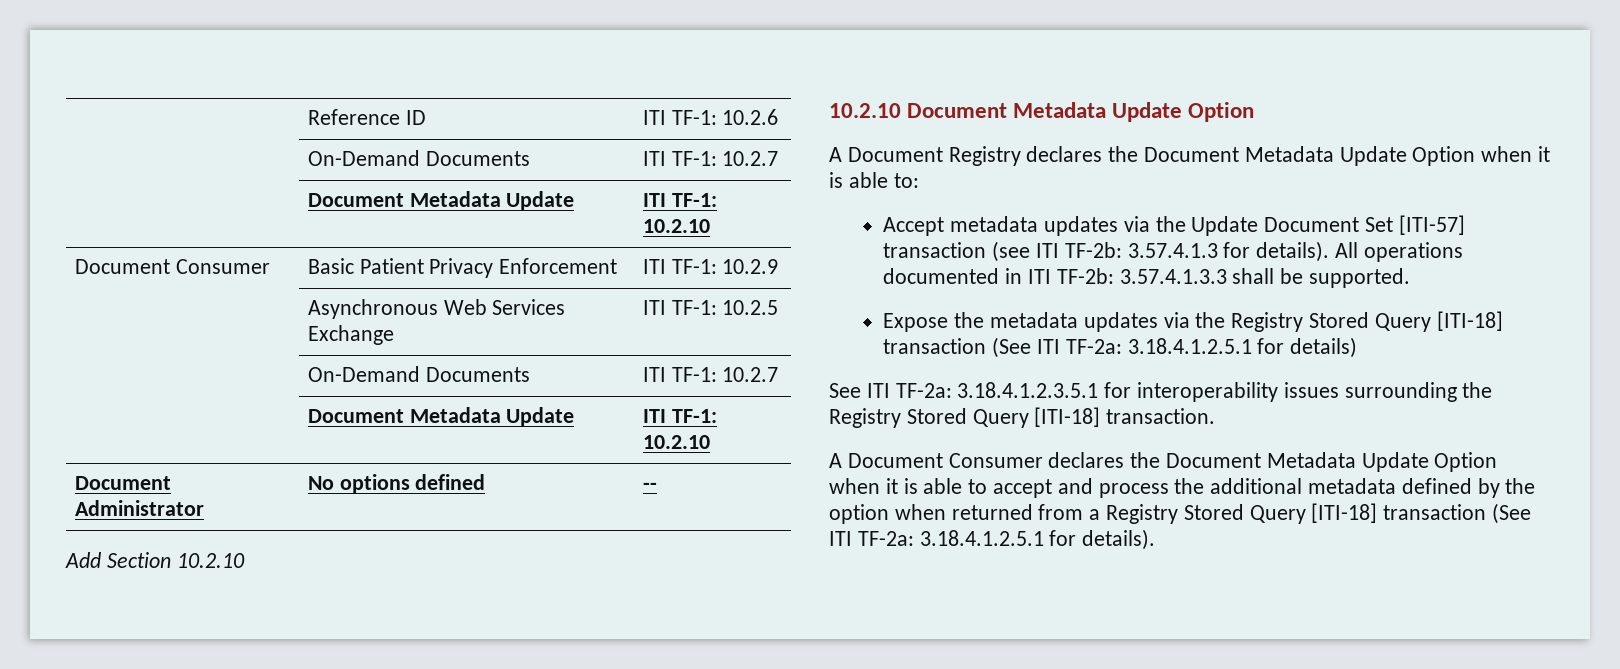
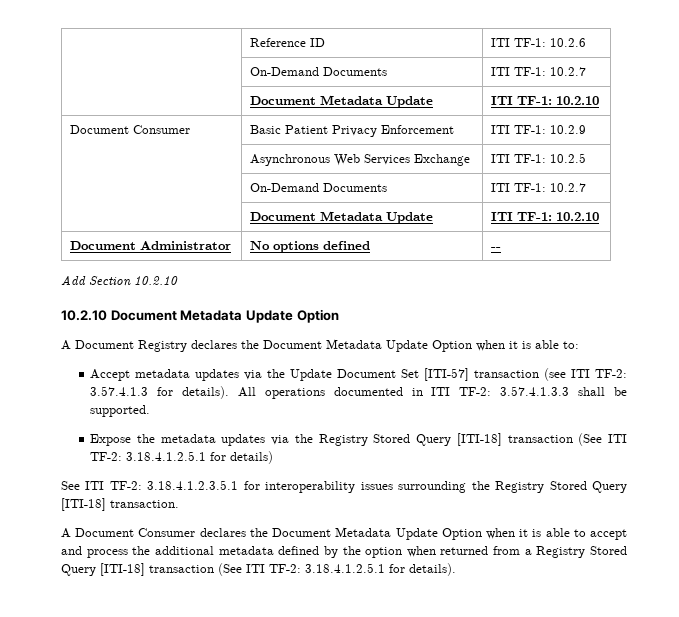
[1064,242,1122,258] TF-2b: -> [594,369,627,378] TF-2:
[1056,268,1114,284] TF-2b: -> [459,387,492,396] TF-2:
[1065,339,1122,354] TF-2a: -> [90,452,123,461] TF-2:
[895,383,952,398] TF-2a: -> [109,481,142,490] TF-2:
[857,531,914,546] TF-2a: -> [269,564,301,573] TF-2:

